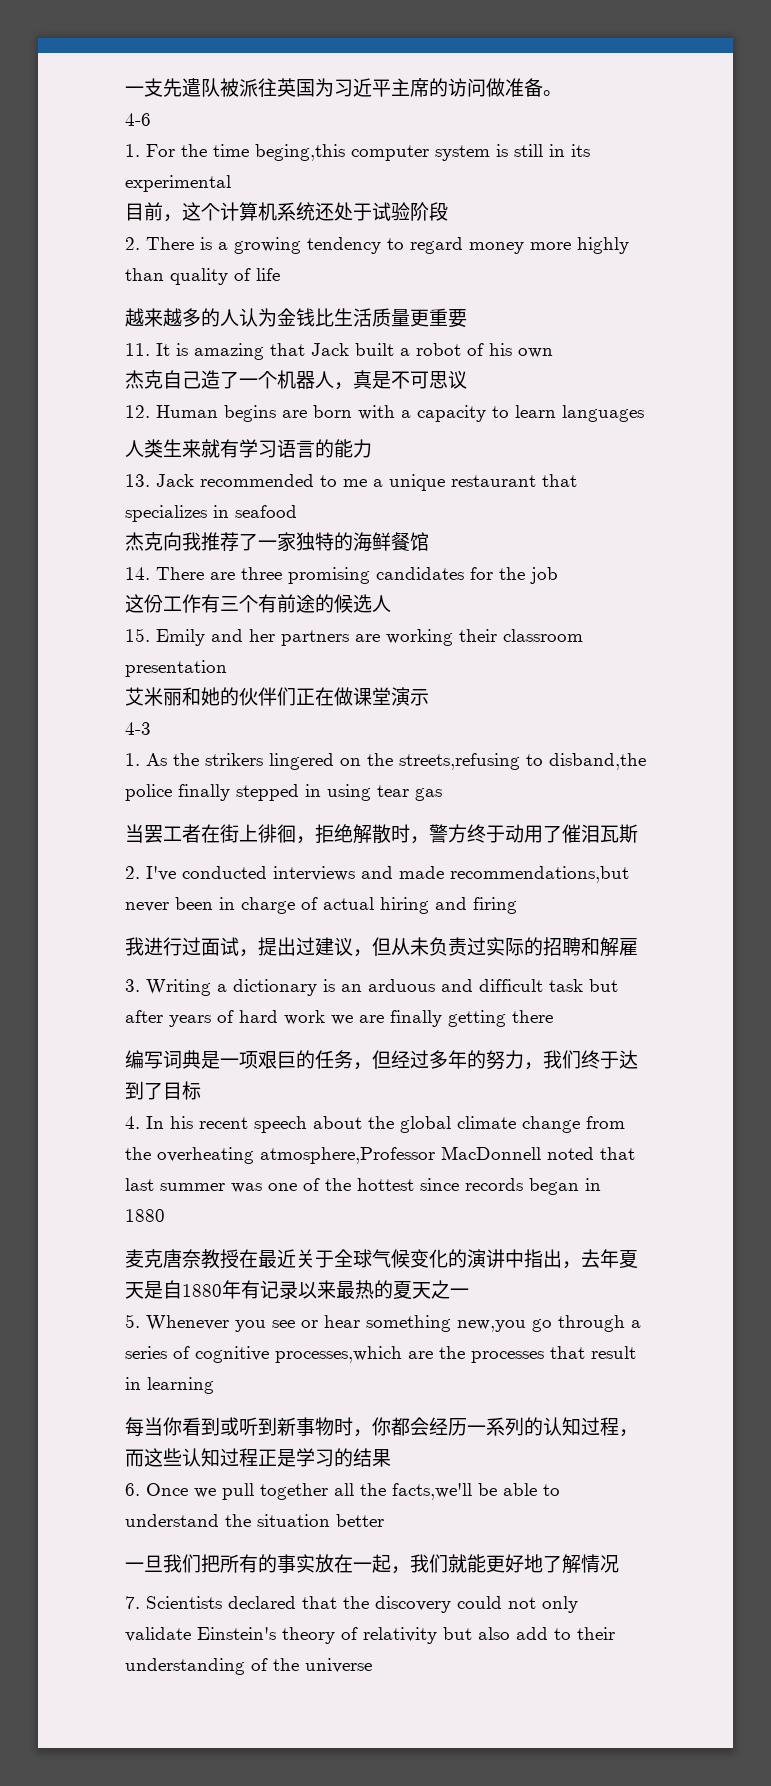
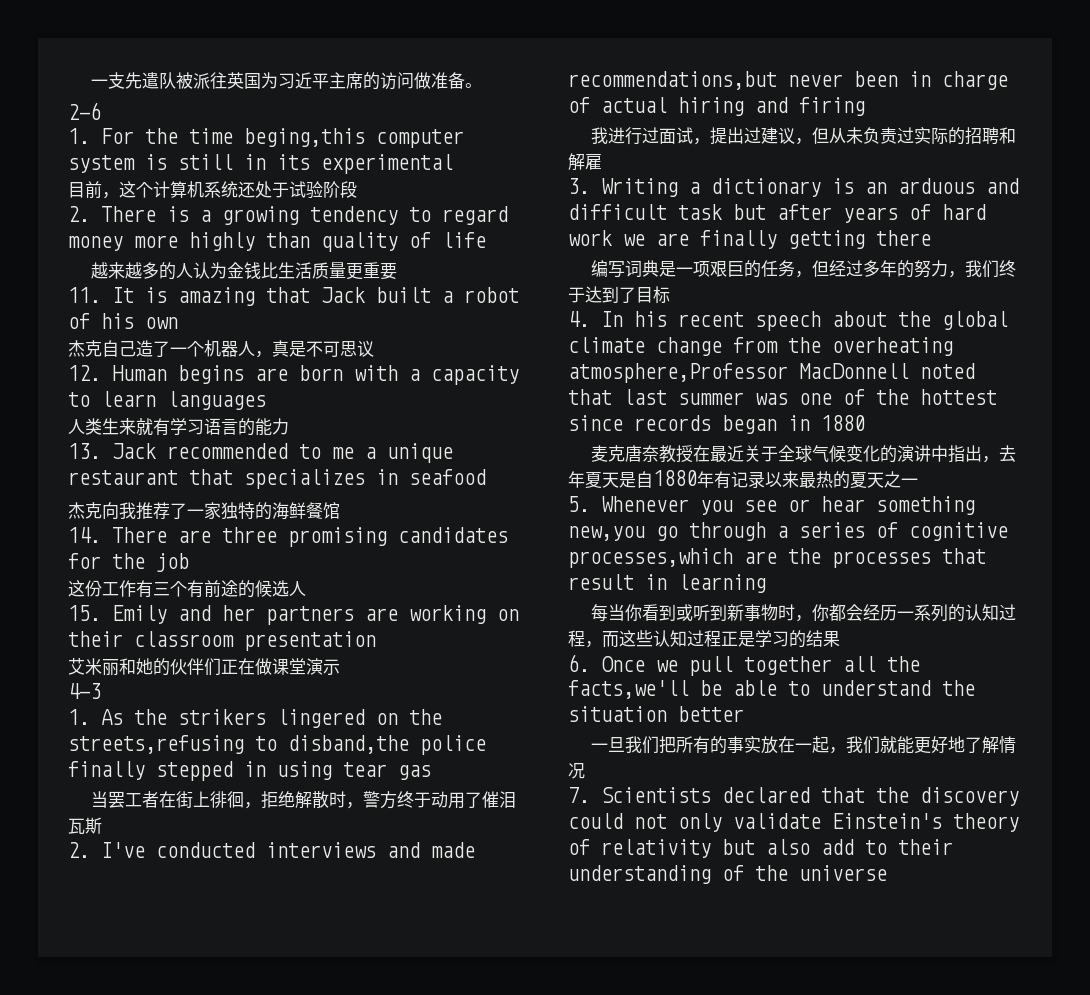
[125,113,151,126] 4-6 -> [68,102,101,120] 2-6
(453, 637) none -> [497,609,519,621] on

